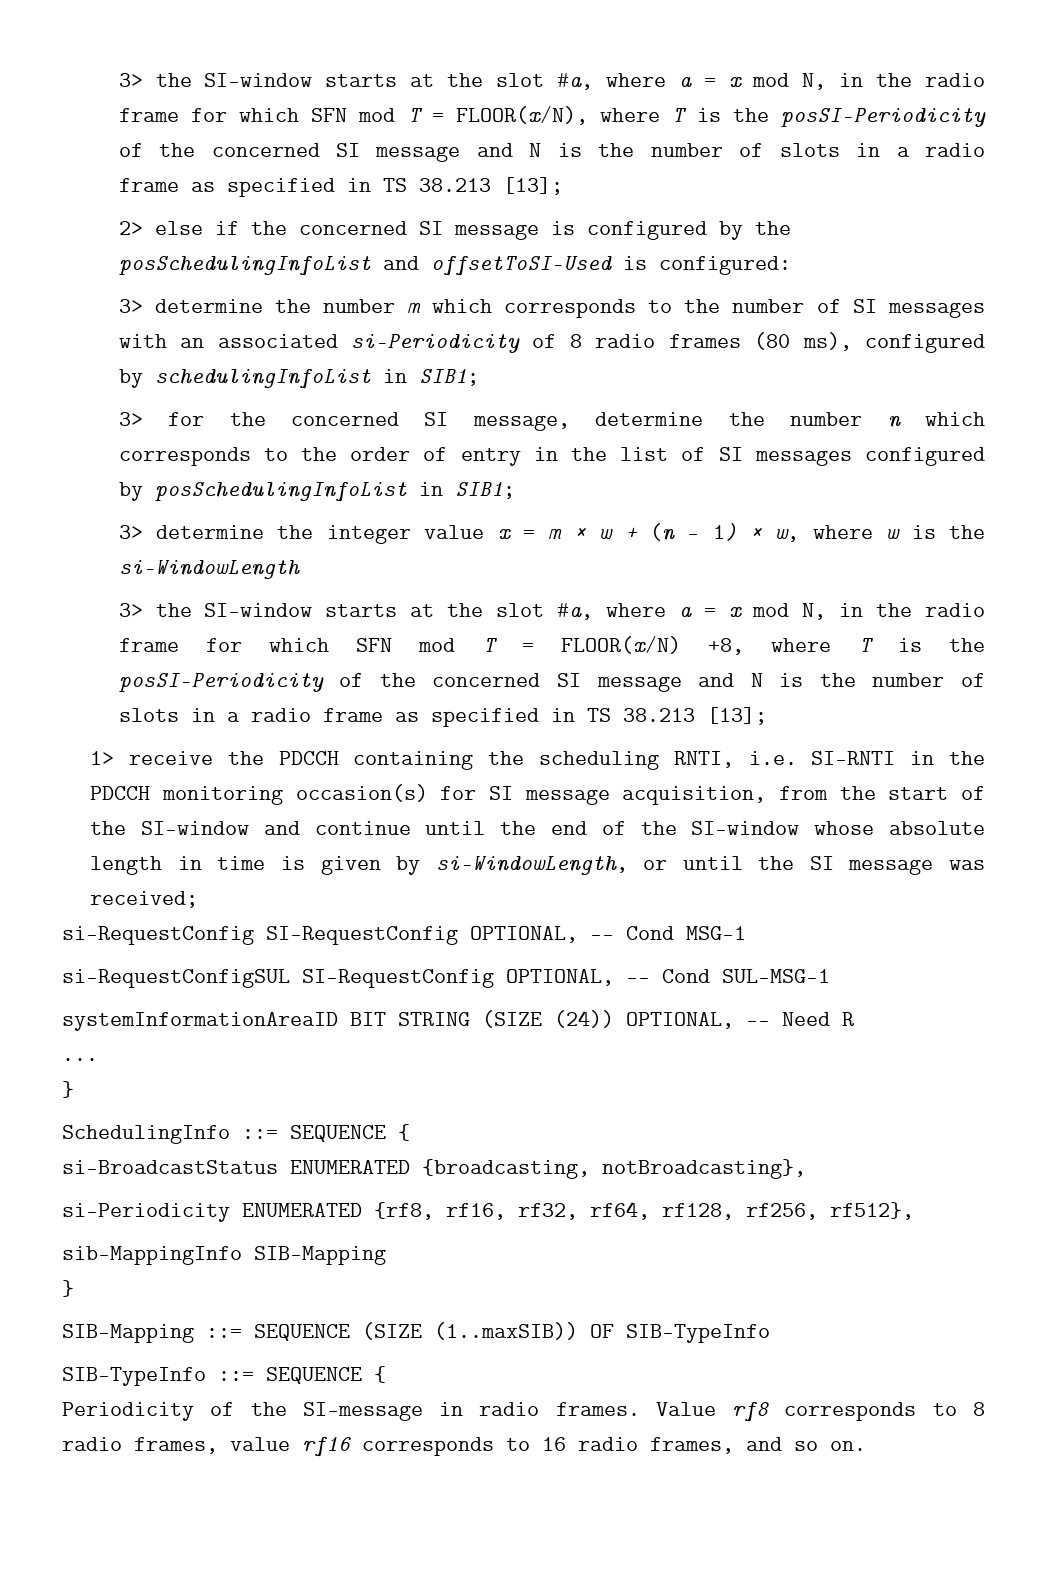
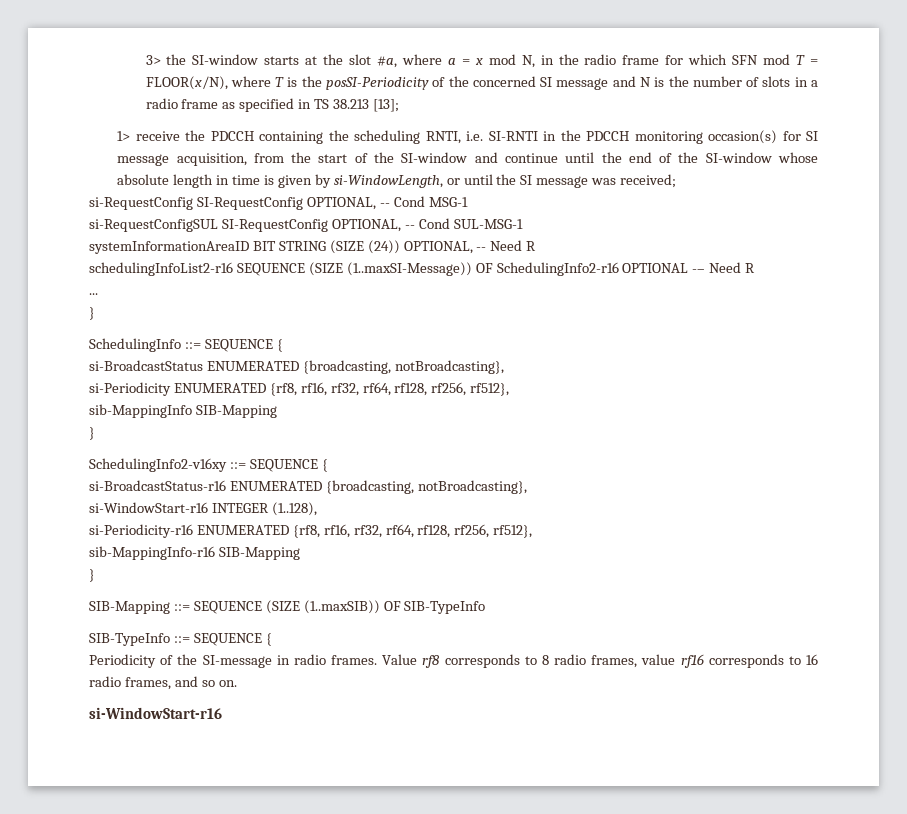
[118,221,791,240] [118,256,791,276] [118,299,985,318] [118,332,986,353] [118,369,479,389] [118,412,986,431] [118,447,985,466] [118,482,515,502] [118,523,985,544] [118,560,300,579] [118,603,986,620] [118,636,985,655] [118,673,985,692] [118,707,767,727] // 2> else if the concerned SI message is configured by the posSchedulingInfoList and offsetToSI-Used is configured: // 3> determine the number m which corresponds to the number of SI messages with an associated si-Periodicity of 8 radio frames (80 ms), configured by schedulingInfoList in SIB1; // 3> for the concerned SI message, determine the number n which corresponds to the order of entry in the list of SI messages configured by posSchedulingInfoList in SIB1; // 3> determine the integer value x = m × w + (n – 1) × w, where w is the si-WindowLength // 3> the SI-window starts at the slot #a, where a = x mod N, in the radio frame for which SFN mod T = FLOOR(x/N) +8, where T is the posSI-Periodicity of the concerned SI message and N is the number of slots in a radio frame as specified in TS 38.213 [13]; -> (399, 105) none
(854, 1019) none -> [89,262,756,276] // schedulingInfoList2-r16 SEQUENCE (SIZE (1..maxSI-Message)) OF SchedulingInfo2-r16 OPTIONAL -– Need R
(74, 1288) none -> [89,458,328,472] [89,480,527,494] [89,502,317,516] [89,524,533,538] [89,546,300,560] [89,569,95,582] // SchedulingInfo2-v16xy ::= SEQUENCE { // si-BroadcastStatus-r16 ENUMERATED {broadcasting, notBroadcasting}, // si-WindowStart-r16 INTEGER (1..128), // si-Periodicity-r16 ENUMERATED {rf8, rf16, rf32, rf64, rf128, rf256, rf512}, // sib-MappingInfo-r16 SIB-Mapping // }
(866, 1446) none -> [89,707,222,719] // si-WindowStart-r16

